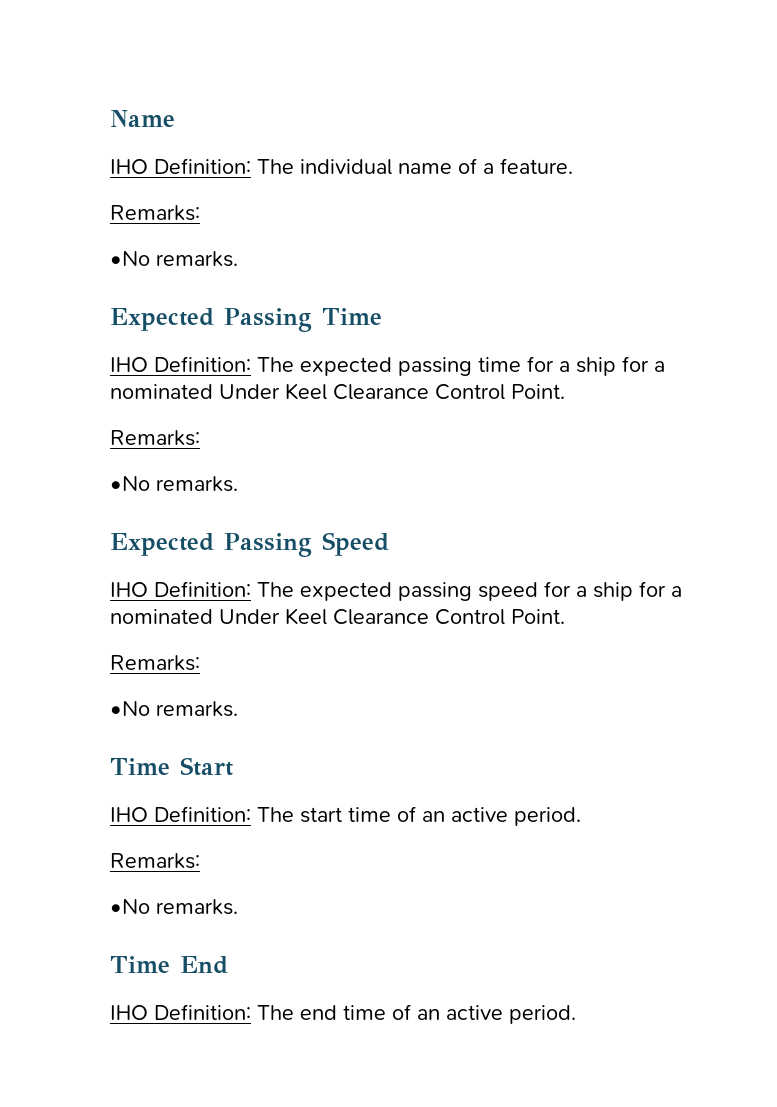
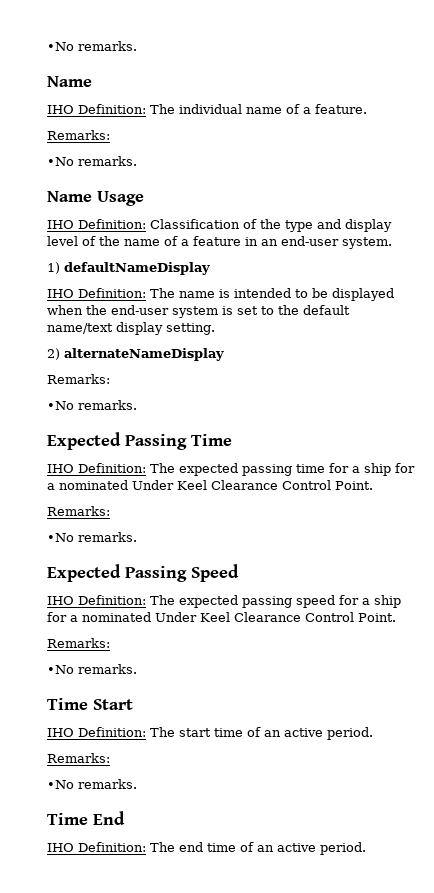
(110, 118) none -> [47,41,137,51] •No remarks. //
(238, 259) none -> [47,191,144,206] [47,219,392,232] [47,236,392,249] [47,262,210,275] [47,288,394,301] [47,305,350,318] [47,322,215,335] [47,348,224,361] [47,374,110,384] [47,400,137,410] // Name Usage // IHO Definition: Classification of the type and display level of the name of a feature in an end-user system. // 1) defaultNameDisplay // IHO Definition: The name is intended to be displayed when the end-user system is set to the default name/text display setting. // 2) alternateNameDisplay // Remarks: // •No remarks.

